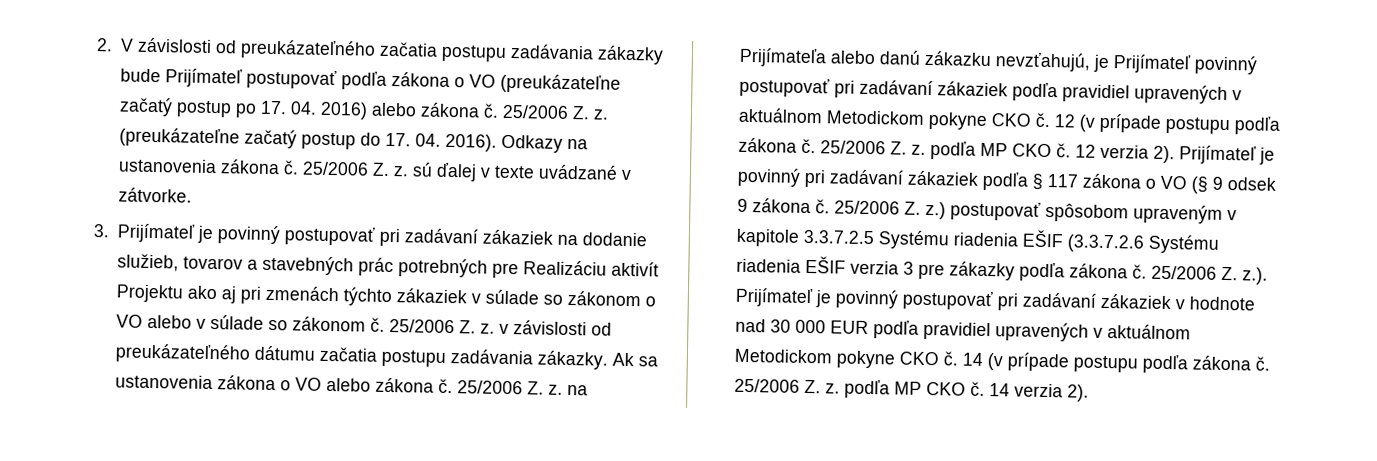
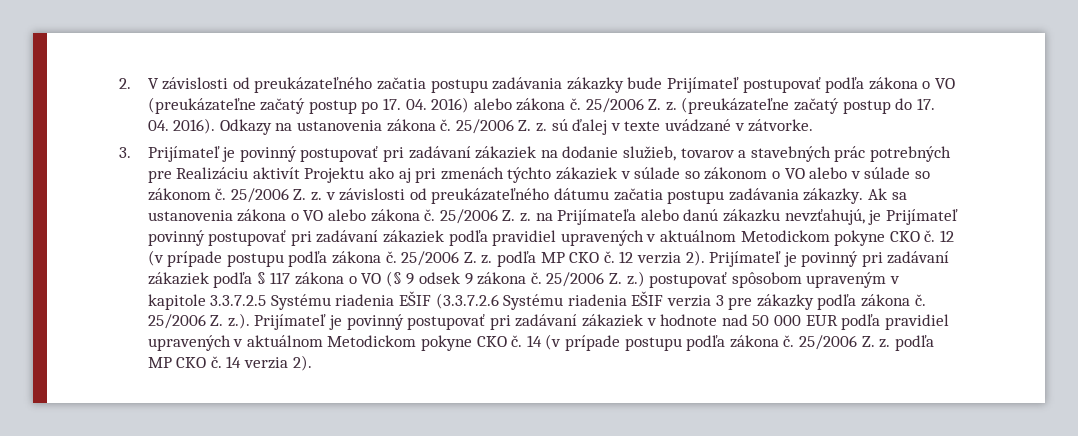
[769,319,791,333] 30 -> [752,315,770,326] 50

